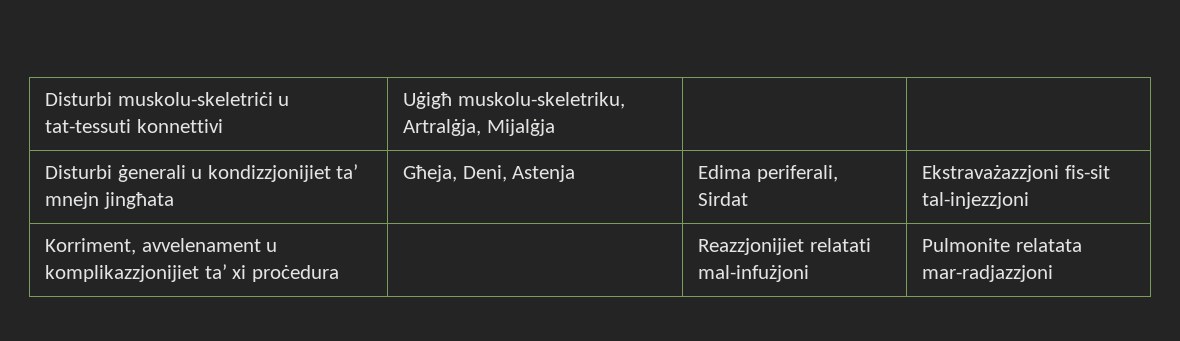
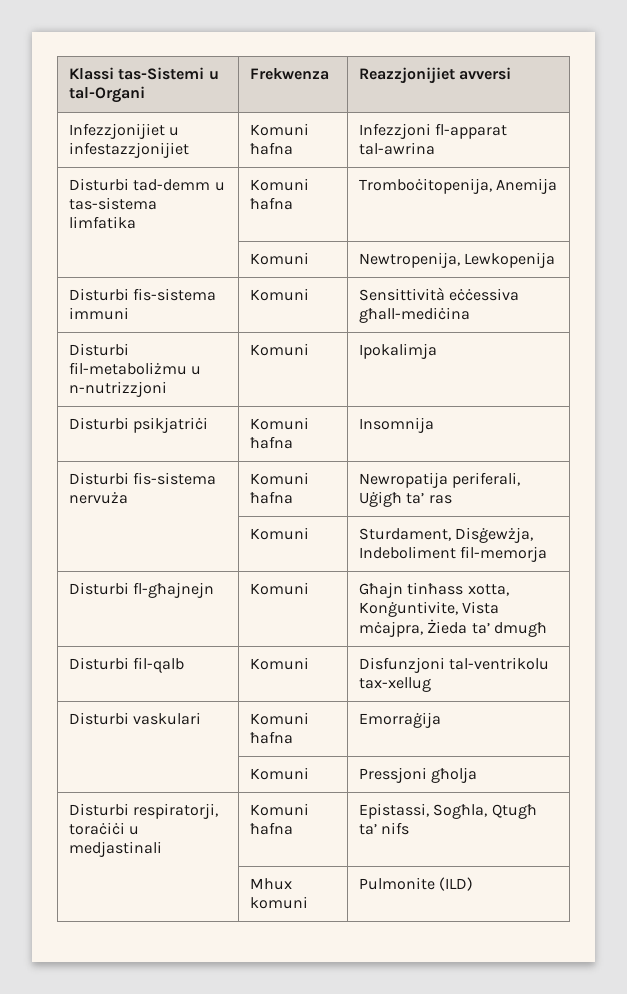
[45,92,290,106] [45,119,223,133] [403,92,625,109] [403,119,555,136] [45,164,359,182] [45,192,174,209] [403,165,576,182] [698,165,838,182] [698,192,749,206] [922,165,1110,182] [922,192,1030,209] [45,238,278,255] [45,264,339,282] [698,238,871,255] [698,265,810,282] Disturbi muskolu-skeletriċi u tat-tessuti konnettivi | Uġigħ muskolu-skeletriku, Artralġja, Mijalġja | | // Disturbi ġenerali u kondizzjonijiet ta’ mnejn jingħata | Għeja, Deni, Astenja | Edima periferali, Sirdat | Ekstravażazzjoni fis-sit tal-injezzjoni // Korriment, avvelenament u komplikazzjonijiet ta’ xi proċedura | | Reazzjonijiet relatati mal-infużjoni -> [68,67,219,80] [68,86,145,103] [249,68,329,80] [358,67,512,84] [68,123,180,139] [68,142,189,158] [249,123,309,136] [249,142,293,155] [358,123,508,139] [358,142,435,155] [68,178,225,191] [68,197,157,210] [68,216,136,229] [249,178,309,191] [249,197,293,210] [358,178,558,194] [249,252,309,265] [358,252,556,268] [68,288,217,301] [68,307,129,320] [249,288,309,301] [358,287,520,301] [358,307,470,323] [68,343,129,356] [68,362,202,375] [68,381,167,397] [249,343,309,356] [358,343,437,359] [68,417,209,433] [249,417,309,430] [249,436,293,449] [358,417,434,433] [68,472,217,485] [68,492,128,504] [249,472,309,485] [249,491,293,504] [358,472,521,488] [358,491,452,507] [249,527,309,540] [358,527,534,543] [358,546,548,562] [68,582,215,598] [249,582,309,595] [358,582,509,598] [358,601,500,617] [358,619,547,637] [68,657,185,673] [249,657,309,670] [358,657,550,673] [358,677,431,692] [68,712,202,725] [249,712,309,725] [249,731,293,744] [358,712,441,728] [249,767,309,780] [358,767,478,783] [68,803,219,819] [68,822,140,835] [68,841,162,857] [249,803,309,816] [249,822,293,835] [358,803,537,819] [358,822,410,835] [249,878,292,890] [249,896,308,909] Klassi tas-Sistemi u tal-Organi | Frekwenza | Reazzjonijiet avversi // Infezzjonijiet u infestazzjonijiet | Komuni ħafna | Infezzjoni fl-apparat tal-awrina // Disturbi tad-demm u tas-sistema limfatika | Komuni ħafna | Tromboċitopenija, Anemija // | Komuni | Newtropenija, Lewkopenija // Disturbi fis-sistema immuni | Komuni | Sensittività eċċessiva għall-mediċina // Disturbi fil-metaboliżmu u n-nutrizzjoni | Komuni | Ipokalimja // Disturbi psikjatriċi | Komuni ħafna | Insomnija // Disturbi fis-sistema nervuża | Komuni ħafna | Newropatija periferali, Uġigħ ta’ ras // | Komuni | Sturdament, Disġewżja, Indeboliment fil-memorja // Disturbi fl-għajnejn | Komuni | Għajn tinħass xotta, Konġuntivite, Vista mċajpra, Żieda ta’ dmugħ // Disturbi fil-qalb | Komuni | Disfunzjoni tal-ventrikolu tax-xellug // Disturbi vaskulari | Komuni ħafna | Emorraġija // | Komuni | Pressjoni għolja // Disturbi respiratorji, toraċiċi u medjastinali | Komuni ħafna | Epistassi, Sogħla, Qtugħ ta’ nifs // | Mhux komuni
[1015,238,1082,252] [922,265,1054,282] relatata mar-radjazzjoni -> [439,877,474,891] (ILD)

